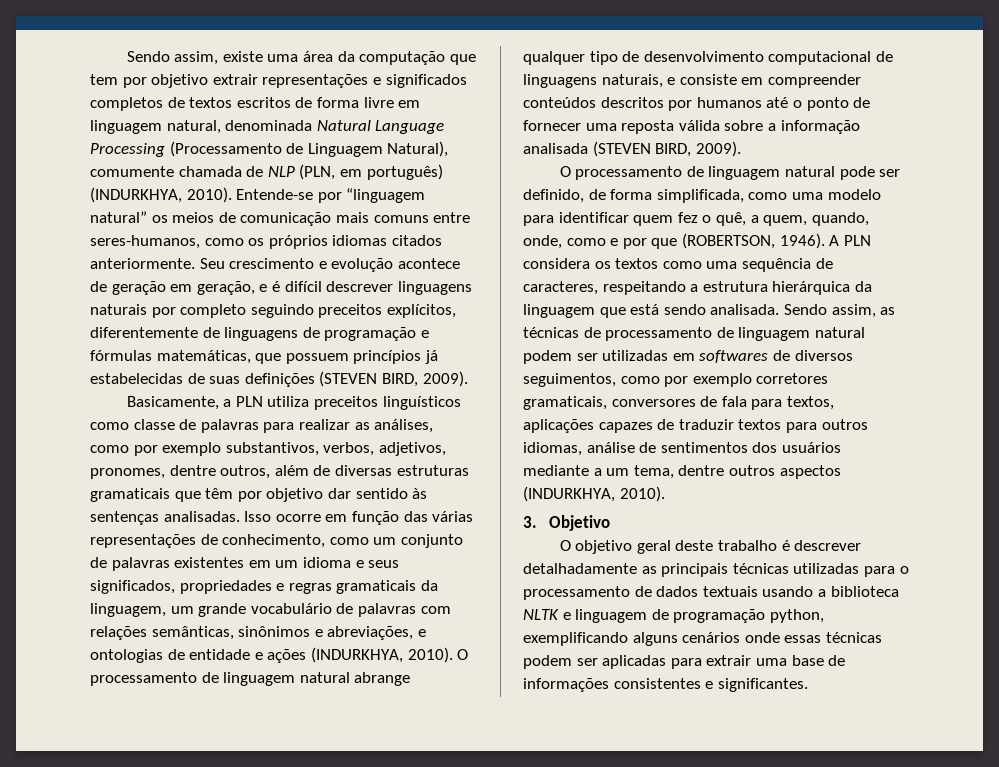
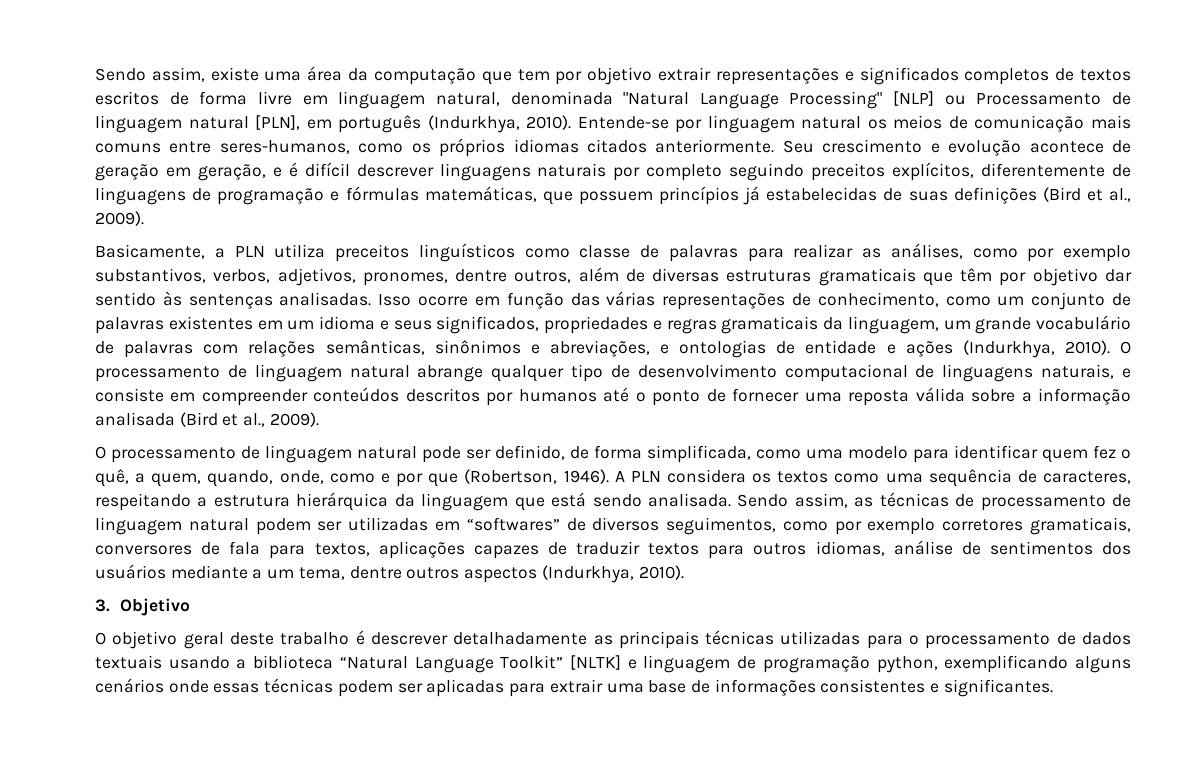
[316,120,445,134] [90,141,449,157] [90,164,443,180] [90,187,182,203] Natural Language Processing (Processamento de Linguagem Natural), comumente chamada de NLP (PLN, em português) (INDURKHYA, -> [623,91,1131,109] [95,115,520,133] "Natural Language Processing" [NLP] ou Processamento de linguagem natural [PLN], em português (Indurkhya,
[346,188,426,203] [90,211,147,223] “linguagem natural” -> [707,115,862,133] linguagem natural
[319,371,418,387] (STEVEN BIRD, -> [1042,187,1131,202] (Bird et al.,
[310,647,403,663] (INDURKHYA, -> [962,340,1055,358] (Indurkhya,
[592,141,692,157] (STEVEN BIRD, -> [179,412,266,427] (Bird et al.,
[681,233,775,249] (ROBERTSON, -> [464,469,558,484] (Robertson,
[699,350,769,363] softwares -> [466,517,560,531] “softwares”
[523,486,615,502] (INDURKHYA, -> [541,565,634,583] (Indurkhya,
[523,609,559,620] NLTK -> [339,655,621,673] “Natural Language Toolkit” [NLTK]

